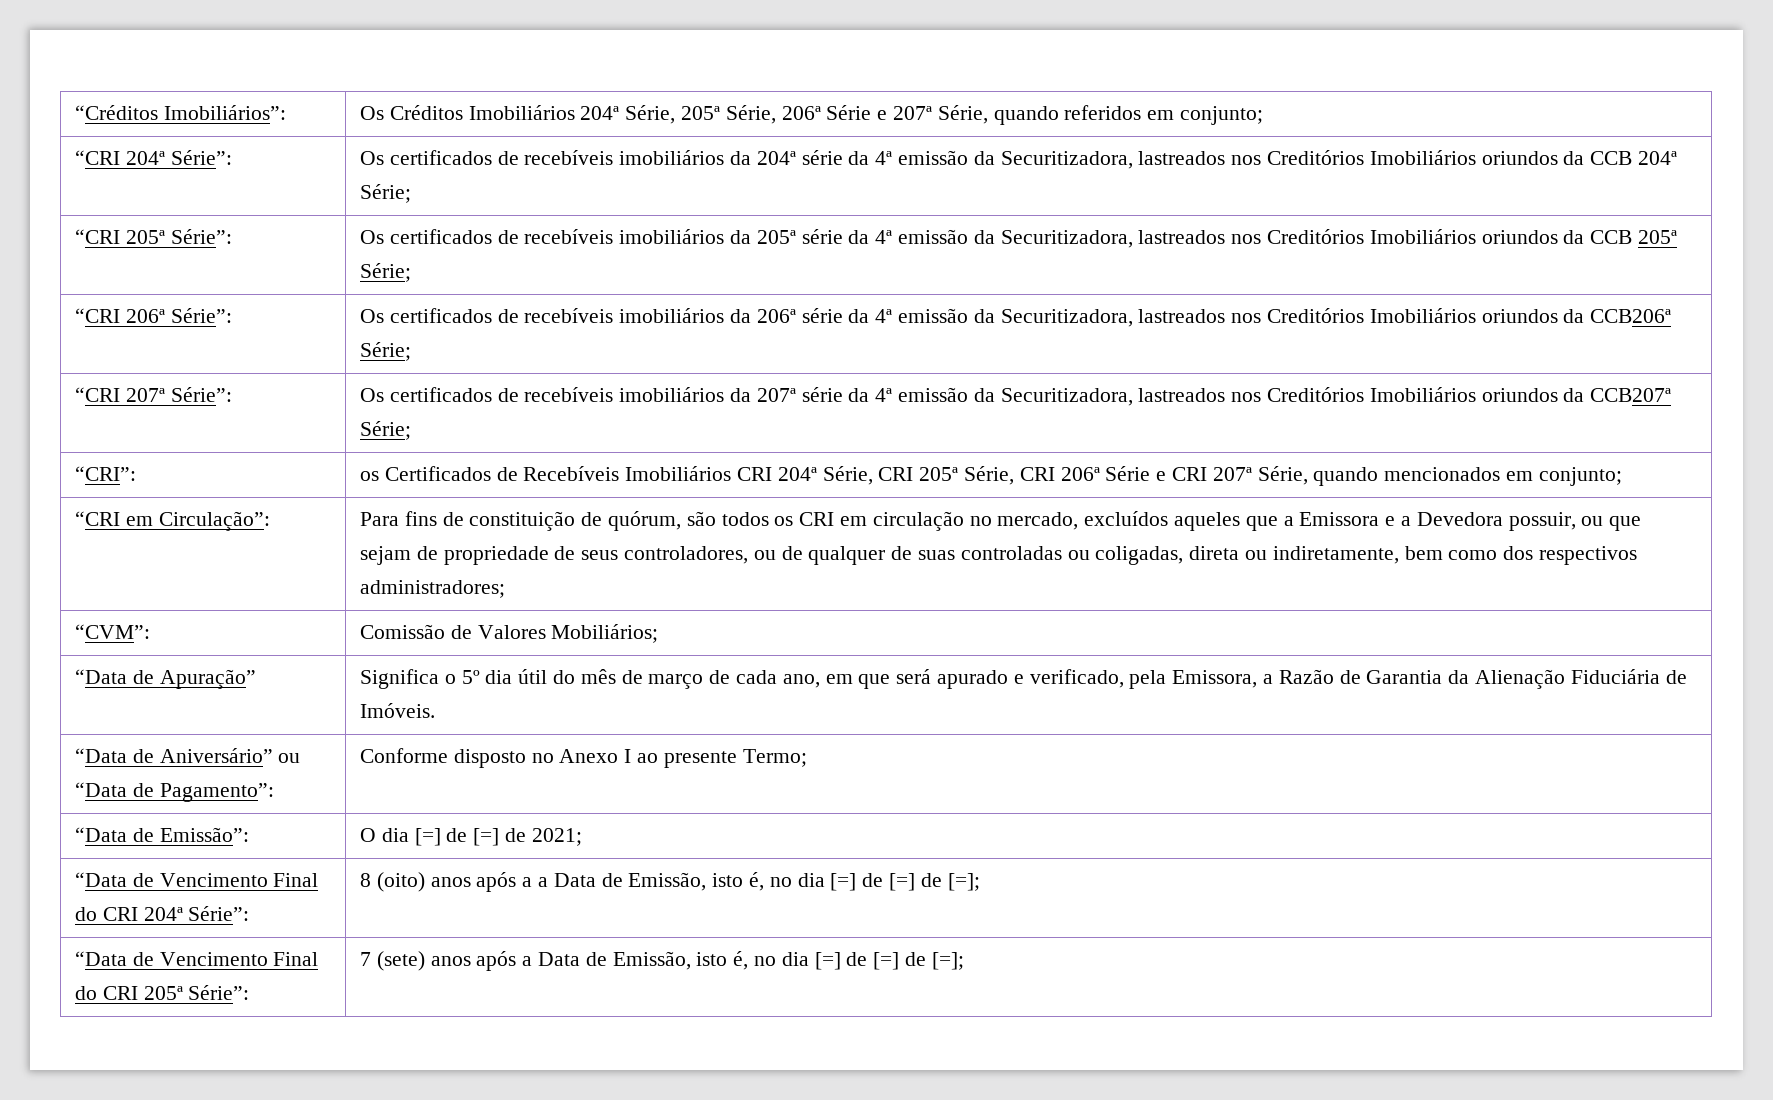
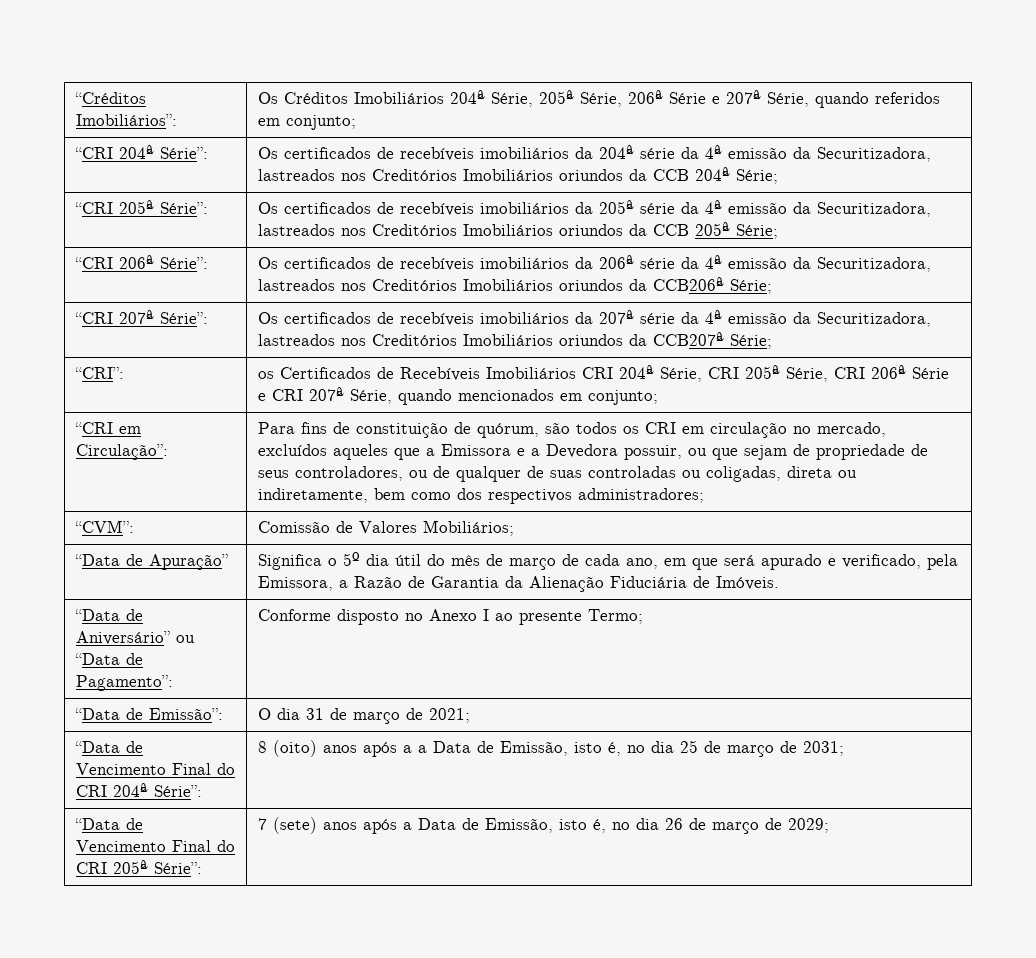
[414,828,500,846] [=] de [=] -> [305,708,400,724] 31 de março
[830,873,980,891] [=] de [=] de [=]; -> [679,740,844,757] 25 de março de 2031;
[814,952,964,970] [=] de [=] de [=]; -> [664,818,829,834] 26 de março de 2029;

